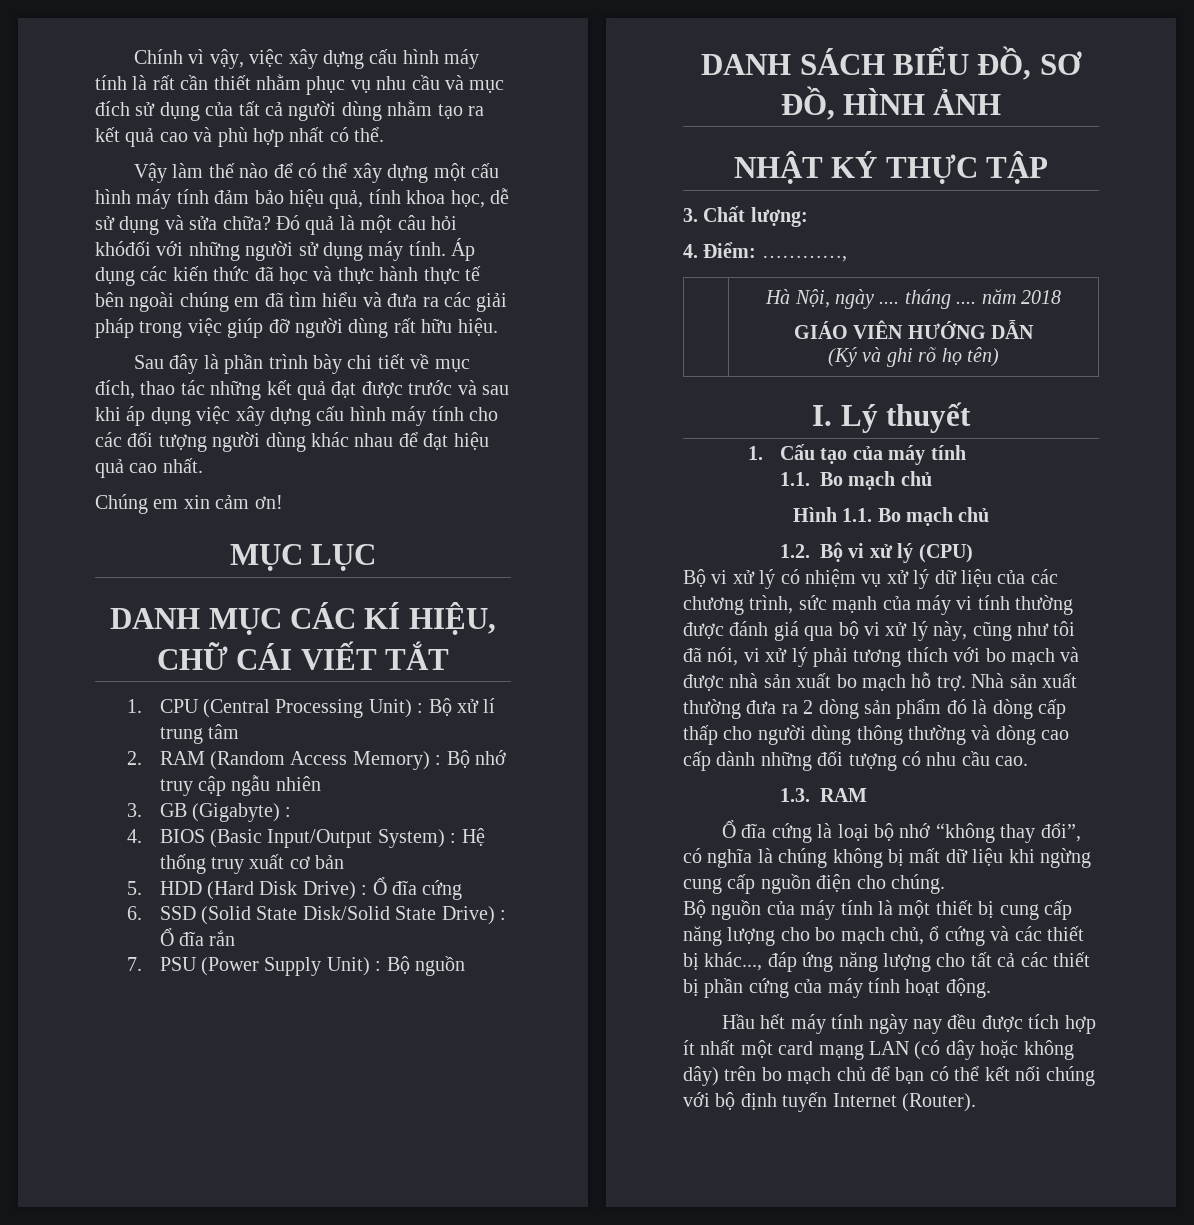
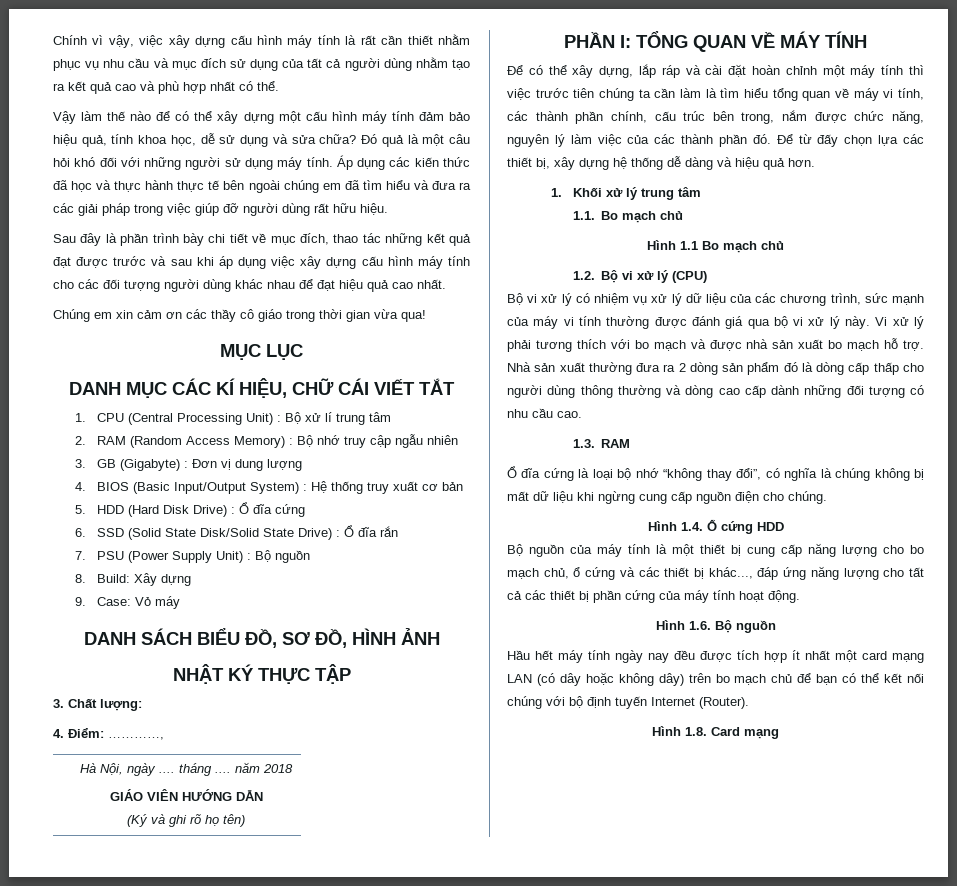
[95,241,151,256] khóđối -> [74,157,117,167] khó đối
[254,495,283,509] ơn! -> [166,309,426,322] ơn các thầy cô giáo trong thời gian vừa qua!
(292, 812) none -> [191,459,302,471] Đơn vị dung lượng
(466, 966) none -> [74,573,191,586] [74,596,180,609] // 8. Build: Xây dựng // 9. Case: Vỏ máy
[812,402,971,433] [747,444,966,465] I. Lý thuyết // 1. Cấu tạo của máy tính -> [564,31,867,52] [507,64,925,78] [507,88,925,101] [507,110,924,124] [507,134,924,147] [507,156,815,170] [550,187,701,200] PHẦN I: TỔNG QUAN VỀ MÁY TÍNH // Để có thể xây dựng, lắp ráp và cài đặt hoàn chỉnh một máy tính thì việc trước tiên chúng ta cần làm là tìm hiểu tổng quan về máy vi tính, các thành phần chính, cấu trúc bên trong, nắm được chức năng, nguyên lý làm việc của các thành phần đó. Để từ đấy chọn lựa các thiết bị, xây dựng hệ thống dễ dàng và hiệu quả hơn. // 1. Khối xử lý trung tâm
[842,508,873,522] 1.1. -> [680,241,698,250] 1.1
[933,621,1076,641] [683,647,760,666] này, cũng như tôi đã nói, vi -> [845,316,888,329] này. Vi
(945, 884) none -> [647,519,784,534] // Hình 1.4. Ổ cứng HDD
(991, 988) none -> [655,620,776,633] // Hình 1.6. Bộ nguồn
(976, 1102) none -> [652,726,779,739] // Hình 1.8. Card mạng

